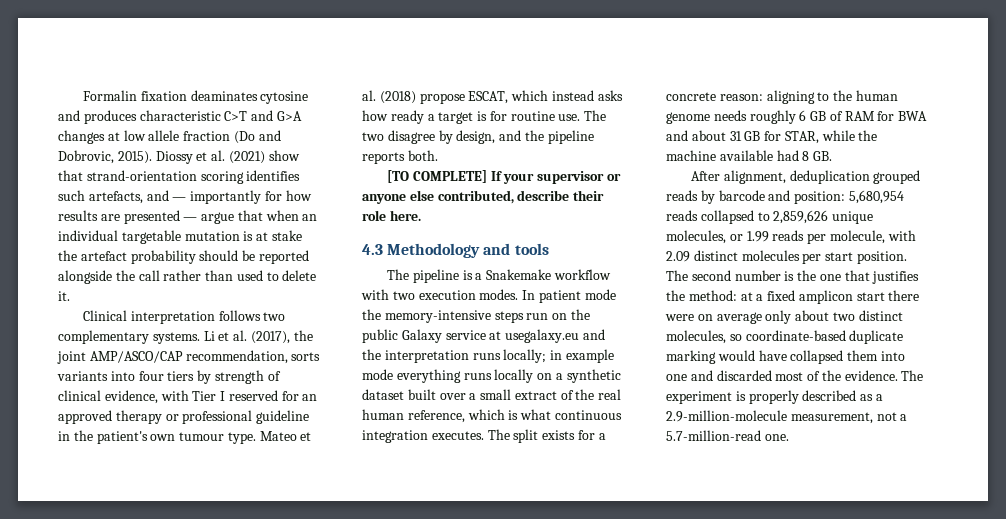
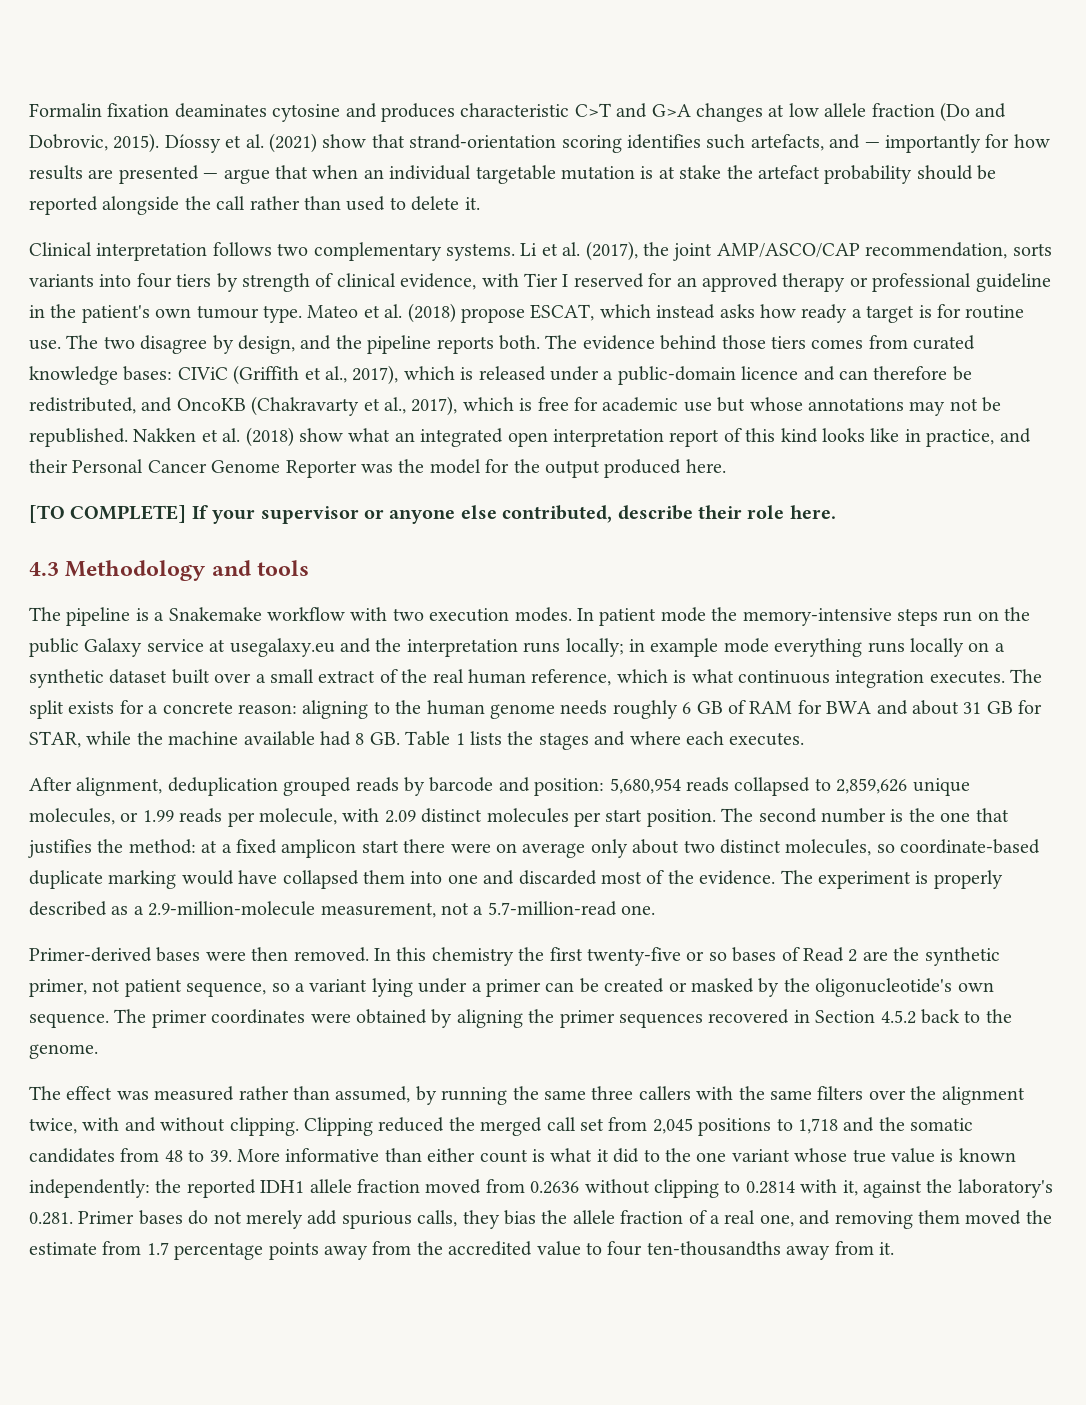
[155,151,193,164] Diossy -> [164,134,221,153] Díossy
(438, 155) none -> [545,335,976,350] [29,365,972,385] [29,396,1002,416] [29,427,1031,447] [29,459,726,478] The evidence behind those tiers comes from curated knowledge bases: CIViC (Griffith et al., 2017), which is released under a public-domain licence and can therefore be redistributed, and OncoKB (Chakravarty et al., 2017), which is free for academic use but whose annotations may not be republished. Nakken et al. (2018) show what an integrated open interpretation report of this kind looks like in practice, and their Personal Cancer Genome Reporter was the model for the output produced here.
(833, 156) none -> [405,731,805,750] Table 1 lists the stages and where each executes.
(789, 437) none -> [29,947,1000,966] [29,978,994,997] [29,1009,1012,1028] [29,1044,98,1059] [29,1086,1025,1105] [29,1117,974,1136] [29,1148,1016,1163] [29,1179,1053,1198] [29,1210,1052,1229] [29,1241,894,1260] // Primer-derived bases were then removed. In this chemistry the first twenty-five or so bases of Read 2 are the synthetic primer, not patient sequence, so a variant lying under a primer can be created or masked by the oligonucleotide's own sequence. The primer coordinates were obtained by aligning the primer sequences recovered in Section 4.5.2 back to the genome. // The effect was measured rather than assumed, by running the same three callers with the same filters over the alignment twice, with and without clipping. Clipping reduced the merged call set from 2,045 positions to 1,718 and the somatic candidates from 48 to 39. More informative than either count is what it did to the one variant whose true value is known independently: the reported IDH1 allele fraction moved from 0.2636 without clipping to 0.2814 with it, against the laboratory's 0.281. Primer bases do not merely add spurious calls, they bias the allele fraction of a real one, and removing them moved the estimate from 1.7 percentage points away from the accredited value to four ten-thousandths away from it.

